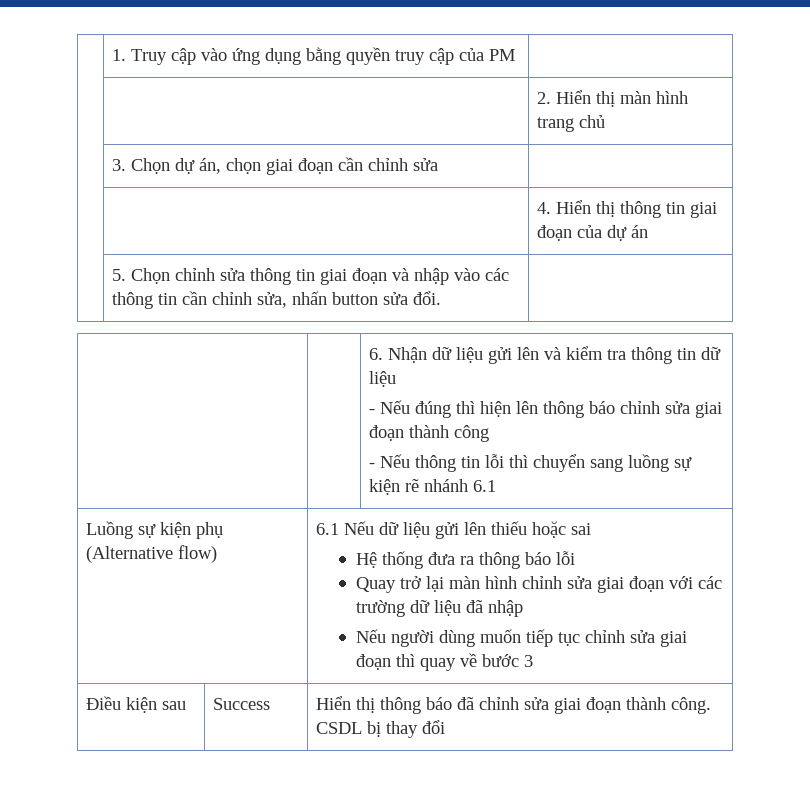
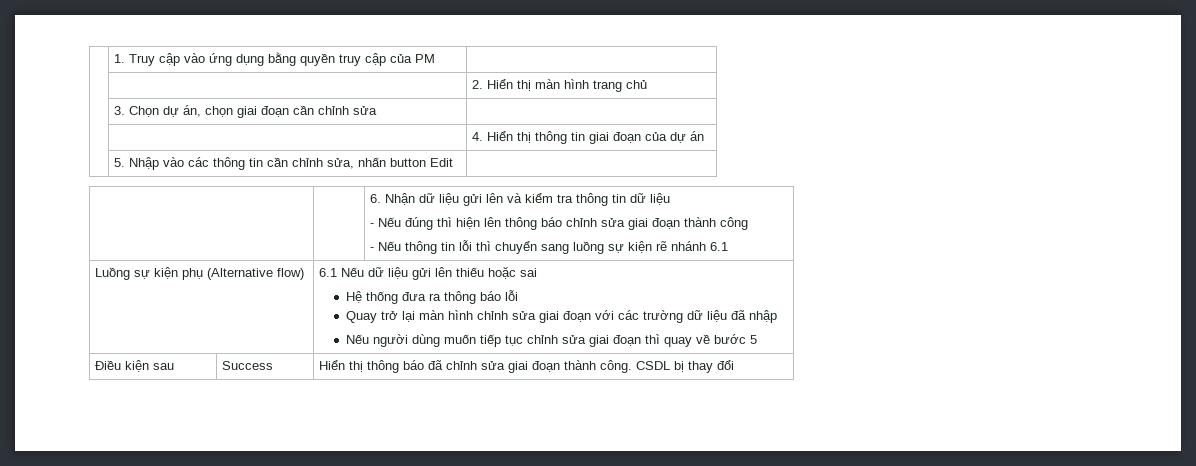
[130,268,449,285] Chọn chỉnh sửa thông tin giai đoạn và nhập -> [129,157,160,170] Nhập
[382,291,441,305] sửa đổi. -> [430,158,454,167] Edit
[523,655,533,667] 3 -> [749,335,757,344] 5

